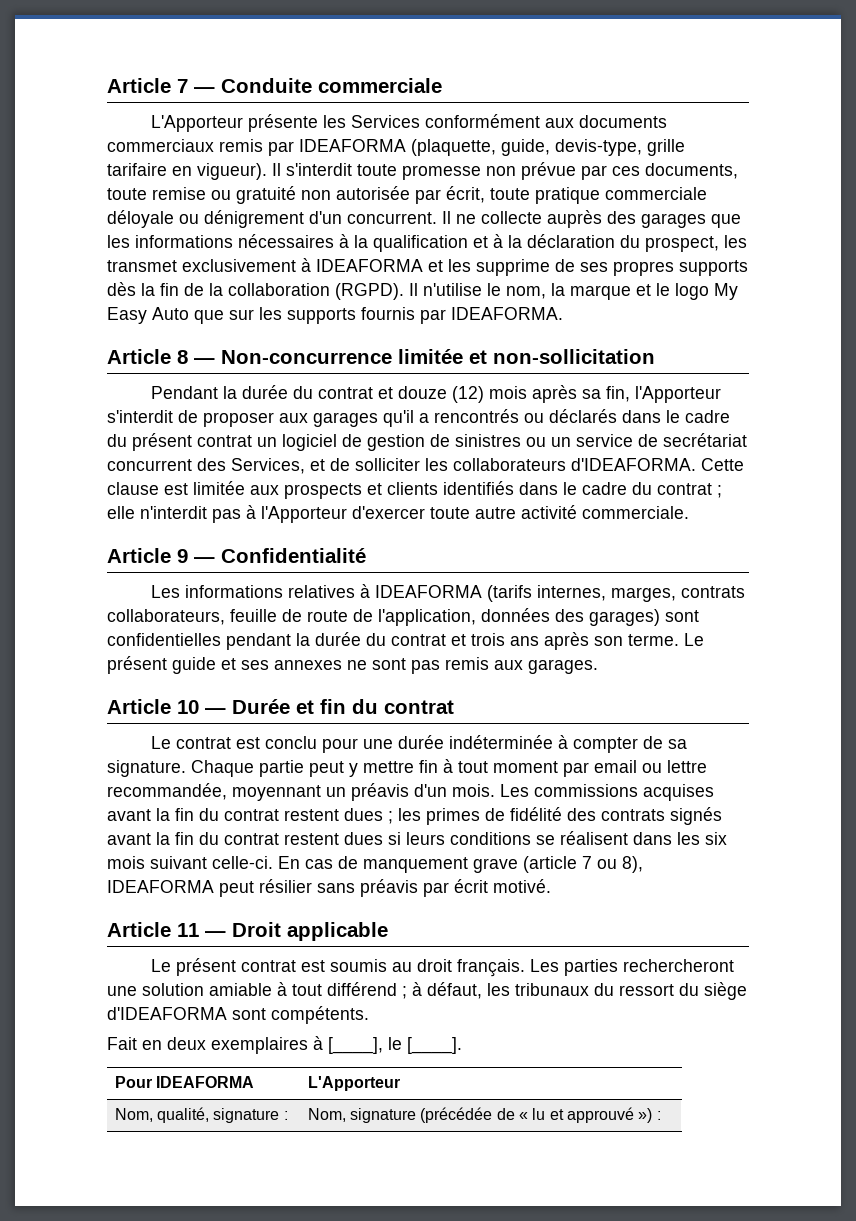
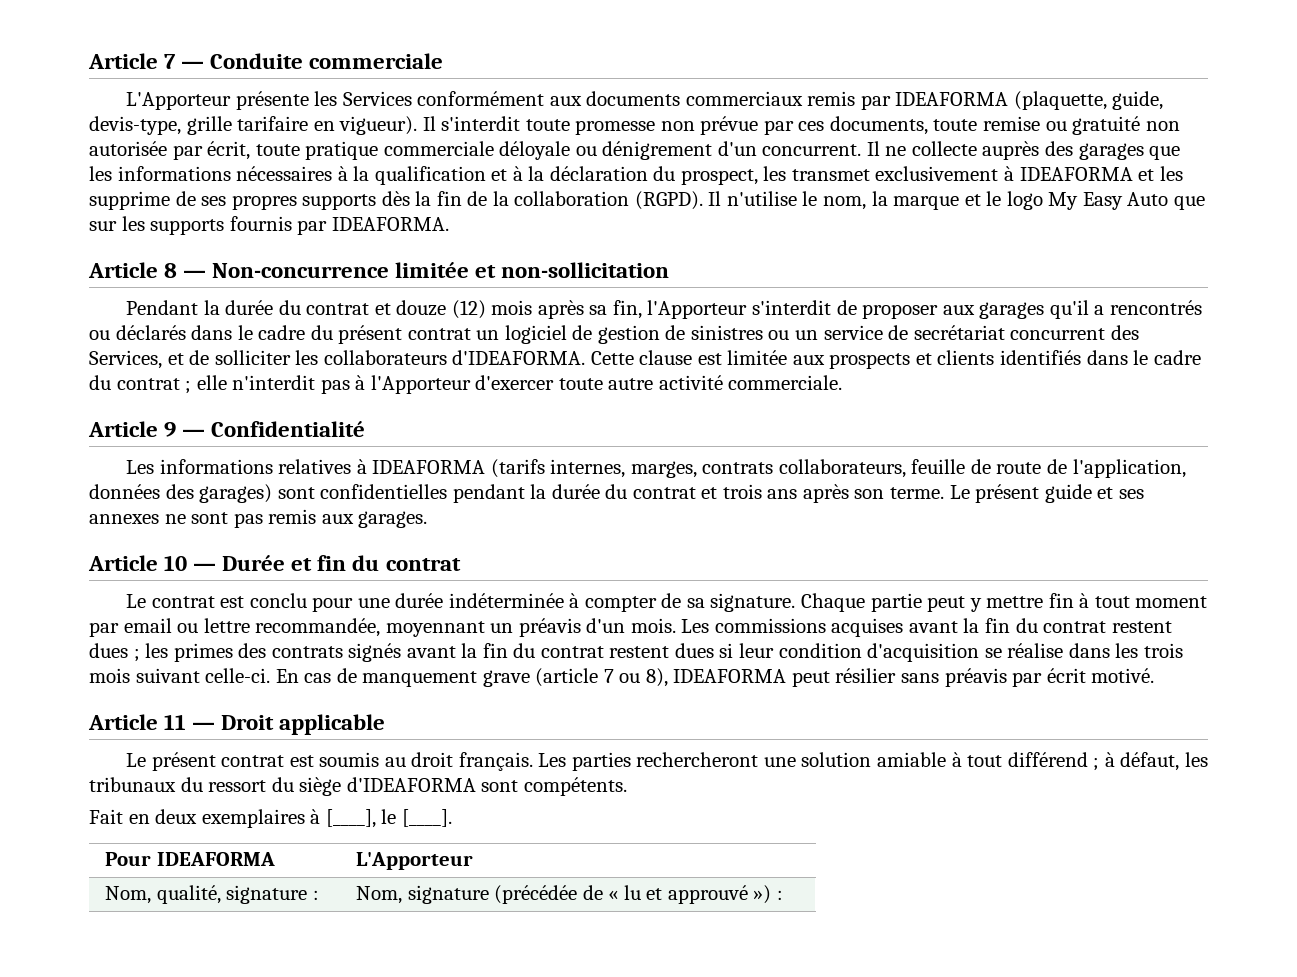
[485,807,562,821] de fidélité -> (233, 652) none
[406,831,628,845] leurs conditions se réalisent -> [739,643,1064,662] leur condition d'acquisition se réalise
[705,832,727,845] six -> [1143,643,1183,658] trois

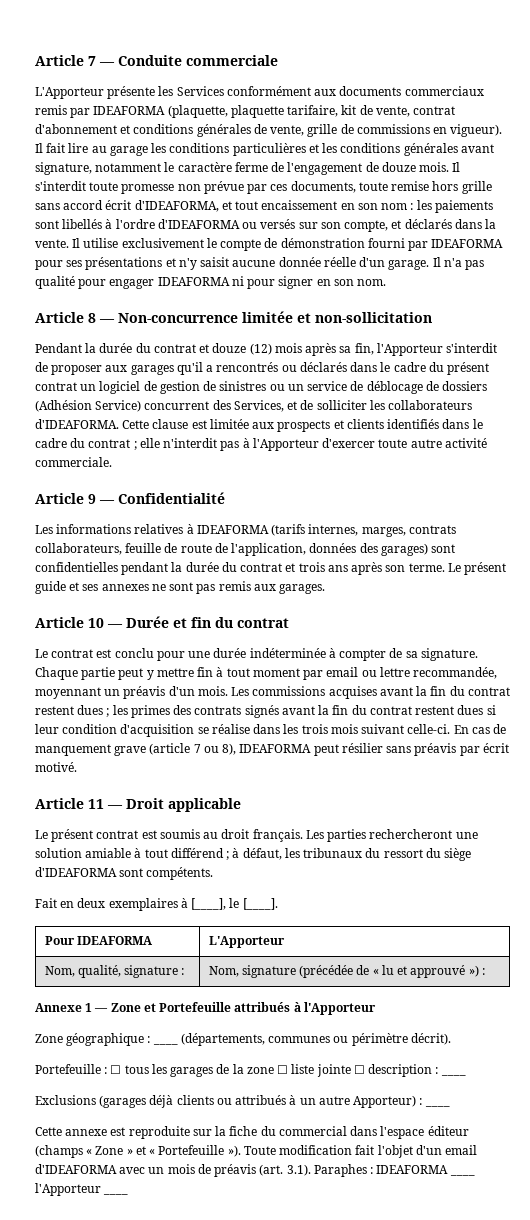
[1112,91,1164,110] [89,116,418,135] guide, devis-type, grille tarifaire en vigueur). -> [230,105,456,118] [35,124,503,137] [35,143,494,156] [35,162,450,175] plaquette tarifaire, kit de vente, contrat d'abonnement et conditions générales de vente, grille de commissions en vigueur). Il fait lire au garage les conditions particulières et les conditions générales avant signature, notamment le caractère ferme de l'engagement de douze mois.
[1045,116,1180,135] [89,141,1181,160] [89,166,1183,185] [89,191,1205,210] [89,216,449,235] ou gratuité non autorisée par écrit, toute pratique commerciale déloyale ou dénigrement d'un concurrent. Il ne collecte auprès des garages que les informations nécessaires à la qualification et à la déclaration du prospect, les transmet exclusivement à IDEAFORMA et les supprime de ses propres supports dès la fin de la collaboration (RGPD). Il n'utilise le nom, la marque et le logo My Easy Auto que sur les supports fournis par IDEAFORMA. -> [432,181,492,194] [35,200,493,213] [35,219,497,232] [35,238,504,251] [35,257,485,270] [35,276,387,289] hors grille sans accord écrit d'IDEAFORMA, et tout encaissement en son nom : les paiements sont libellés à l'ordre d'IDEAFORMA ou versés sur son compte, et déclarés dans la vente. Il utilise exclusivement le compte de démonstration fourni par IDEAFORMA pour ses présentations et n'y saisit aucune donnée réelle d'un garage. Il n'a pas qualité pour engager IDEAFORMA ni pour signer en son nom.
[913,325,1005,340] secrétariat -> [366,381,488,394] [35,400,142,412] déblocage de dossiers (Adhésion Service)
(783, 895) none -> [35,1002,376,1015] [35,1033,151,1046] [152,1033,451,1046] [35,1064,439,1077] [440,1074,466,1076] [35,1095,423,1108] [424,1105,450,1107] [35,1126,469,1139] [35,1145,478,1158] [35,1164,449,1177] [449,1174,475,1176] [35,1183,129,1196] // Annexe 1 — Zone et Portefeuille attribués à l'Apporteur // Zone géographique : ____ (départements, communes ou périmètre décrit). // Portefeuille : ☐ tous les garages de la zone ☐ liste jointe ☐ description : ____ // Exclusions (garages déjà clients ou attribués à un autre Apporteur) : ____ // Cette annexe est reproduite sur la fiche du commercial dans l'espace éditeur (champs « Zone » et « Portefeuille »). Toute modification fait l'objet d'un email d'IDEAFORMA avec un mois de préavis (art. 3.1). Paraphes : IDEAFORMA ____ l'Apporteur ____

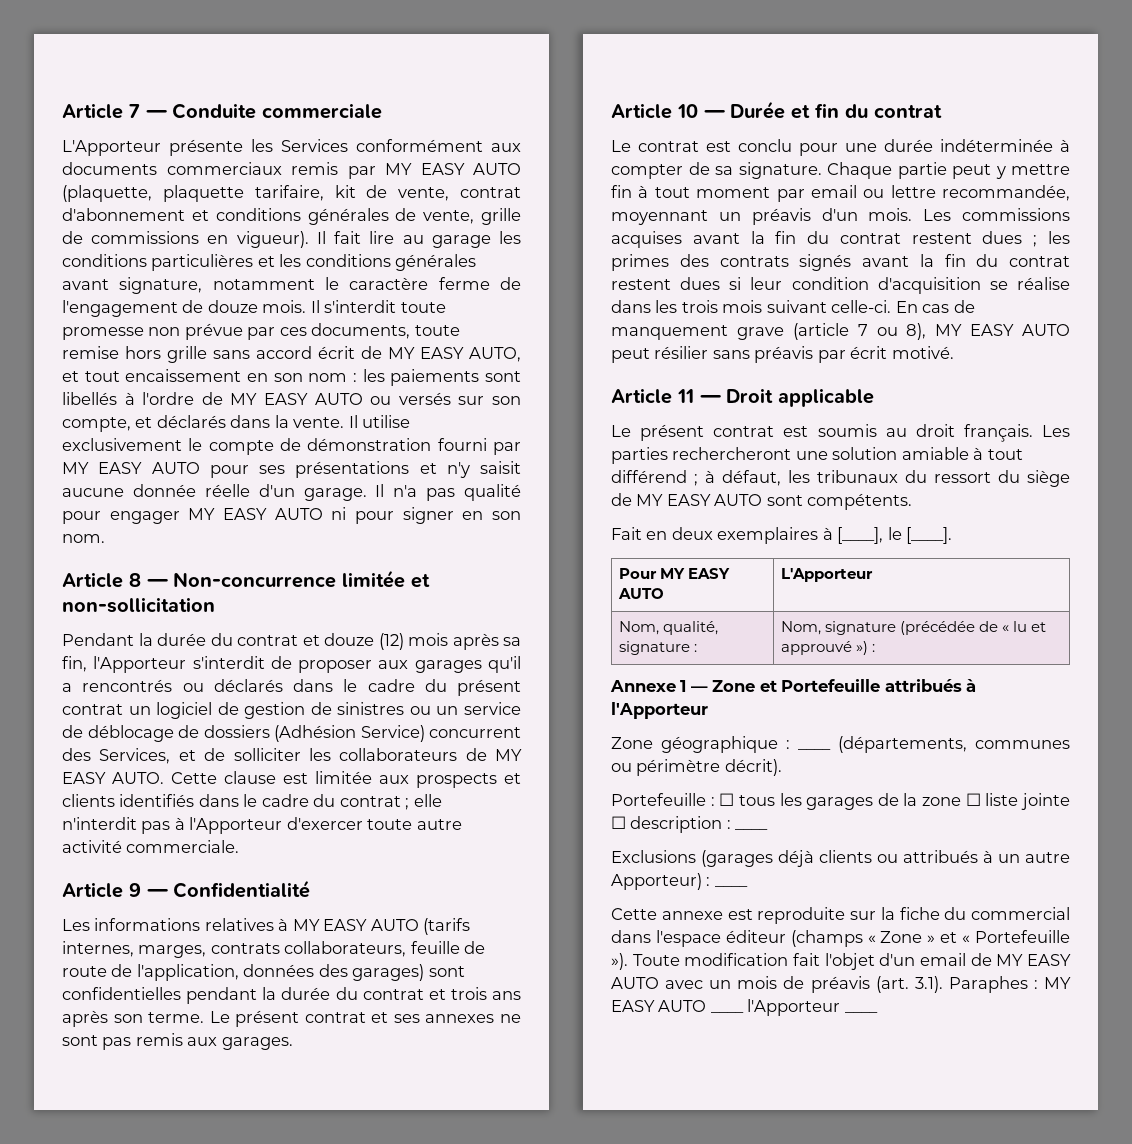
[93,106,166,115] IDEAFORMA -> [385,163,521,175] MY EASY AUTO
[134,200,219,212] d'IDEAFORMA, -> [361,346,521,362] de MY EASY AUTO,
[157,219,240,229] d'IDEAFORMA -> [201,392,363,405] de MY EASY AUTO
[431,239,504,248] IDEAFORMA -> [62,462,200,474] MY EASY AUTO
[157,277,230,286] IDEAFORMA -> [188,508,323,520] MY EASY AUTO
[35,419,119,429] d'IDEAFORMA. -> [465,748,522,761] [62,772,164,784] de MY EASY AUTO.
[196,525,269,534] IDEAFORMA -> [292,919,419,931] MY EASY AUTO
[35,581,66,594] guide -> [304,1012,366,1023] contrat
[239,744,312,753] IDEAFORMA -> [935,324,1070,336] MY EASY AUTO
[35,867,117,877] d'IDEAFORMA -> [611,493,763,506] de MY EASY AUTO
[76,936,153,945] IDEAFORMA -> [660,568,731,579] [617,588,664,599] MY EASY AUTO
[35,1164,117,1174] d'IDEAFORMA -> [970,953,1071,966] [611,977,659,989] de MY EASY AUTO
[376,1165,449,1174] IDEAFORMA -> [1044,977,1071,989] [611,1000,707,1012] MY EASY AUTO

